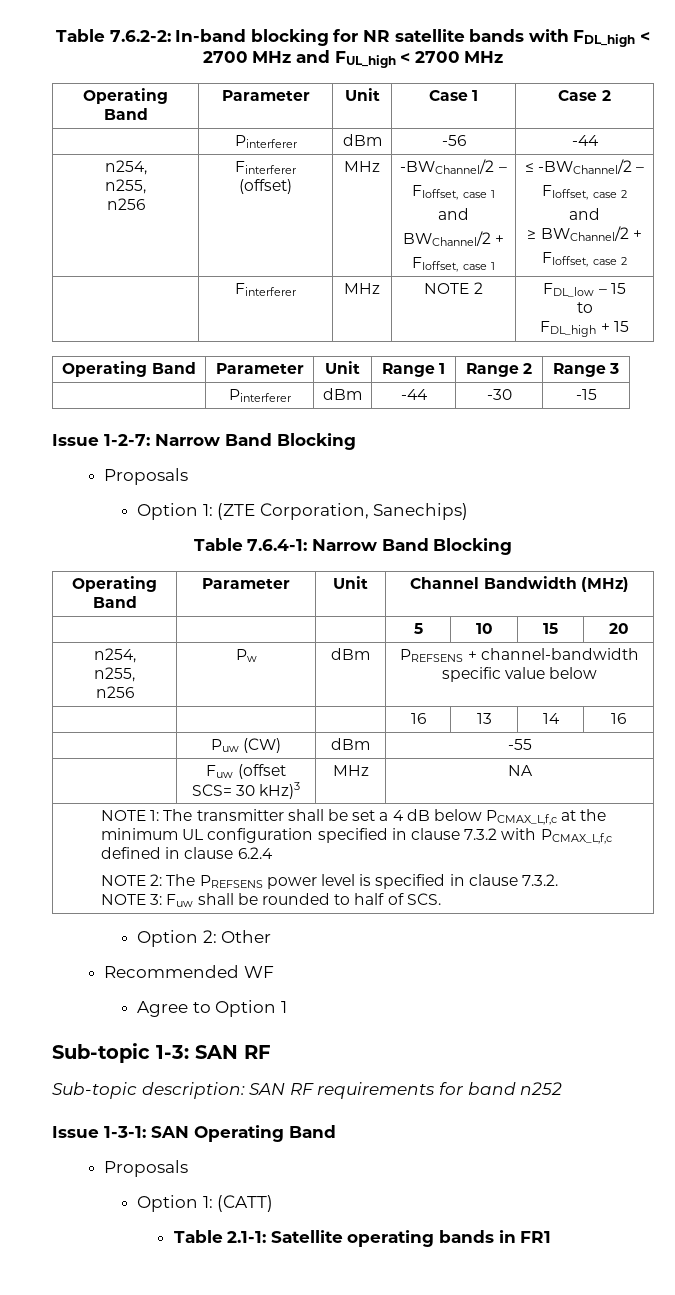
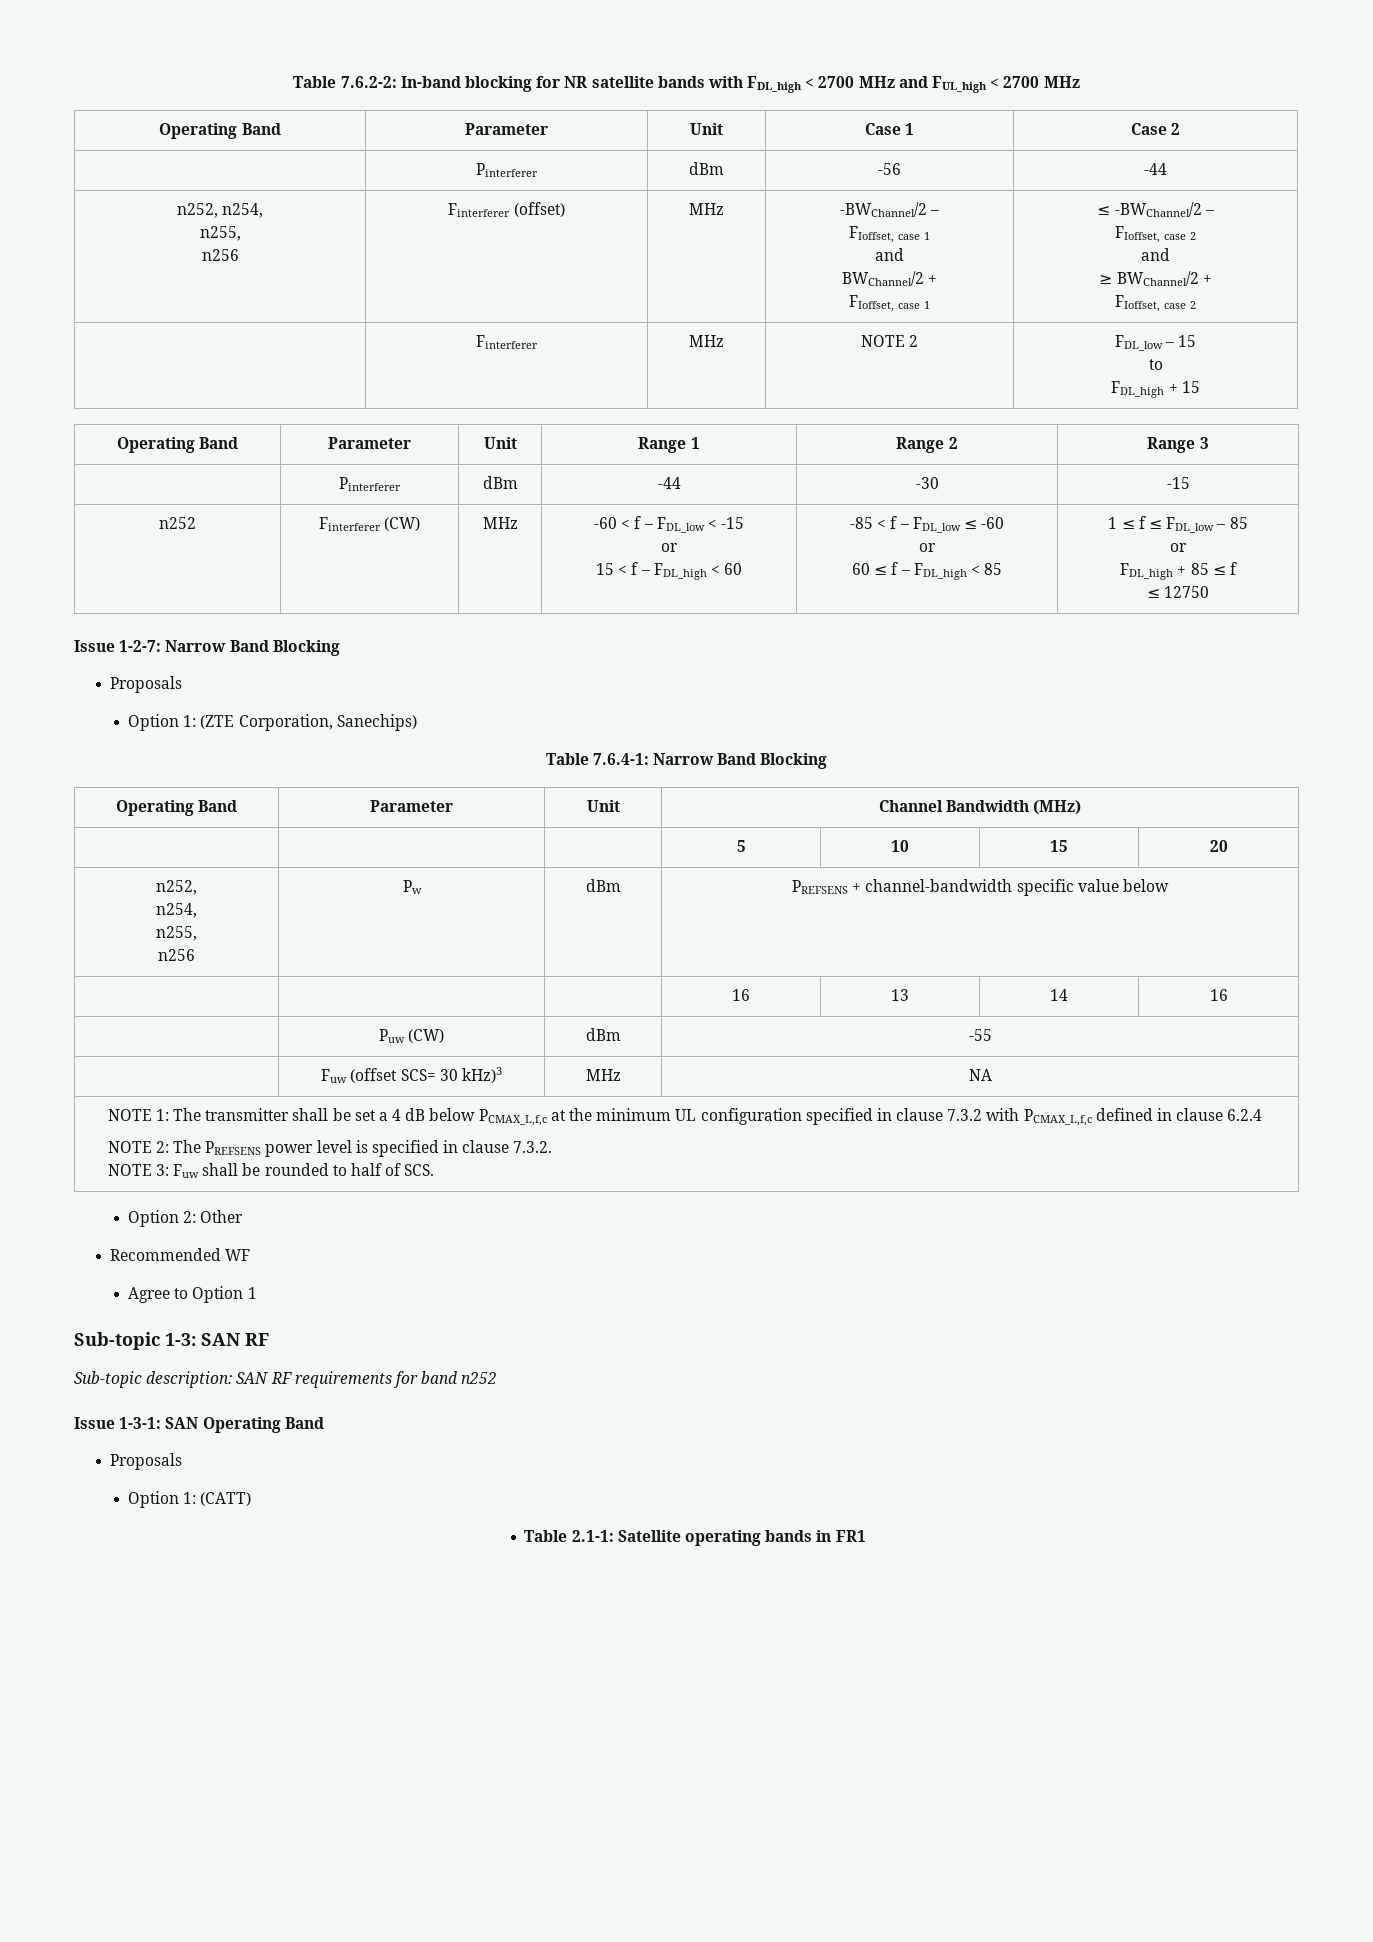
(599, 140) none -> [176,203,218,218] n252,
(597, 394) none -> [159,517,196,529] [318,517,421,531] [482,517,518,529] [593,516,745,533] [661,543,678,552] [595,562,743,580] [849,516,1005,533] [919,543,936,552] [851,562,1003,580] [1108,516,1248,533] [1170,543,1187,552] [1120,562,1237,580] [1146,586,1210,598] // n252 | Finterferer (CW) | MHz | -60 < f – FDL_low < -15 // or // 15 < f – FDL_high < 60 | -85 < f – FDL_low ≤ -60 // or // 60 ≤ f – FDL_high < 85 | 1 ≤ f ≤ FDL_low – 85 // or // FDL_high + 85 ≤ f // ≤ 12750
(629, 628) none -> [156,880,197,895] n252, //

